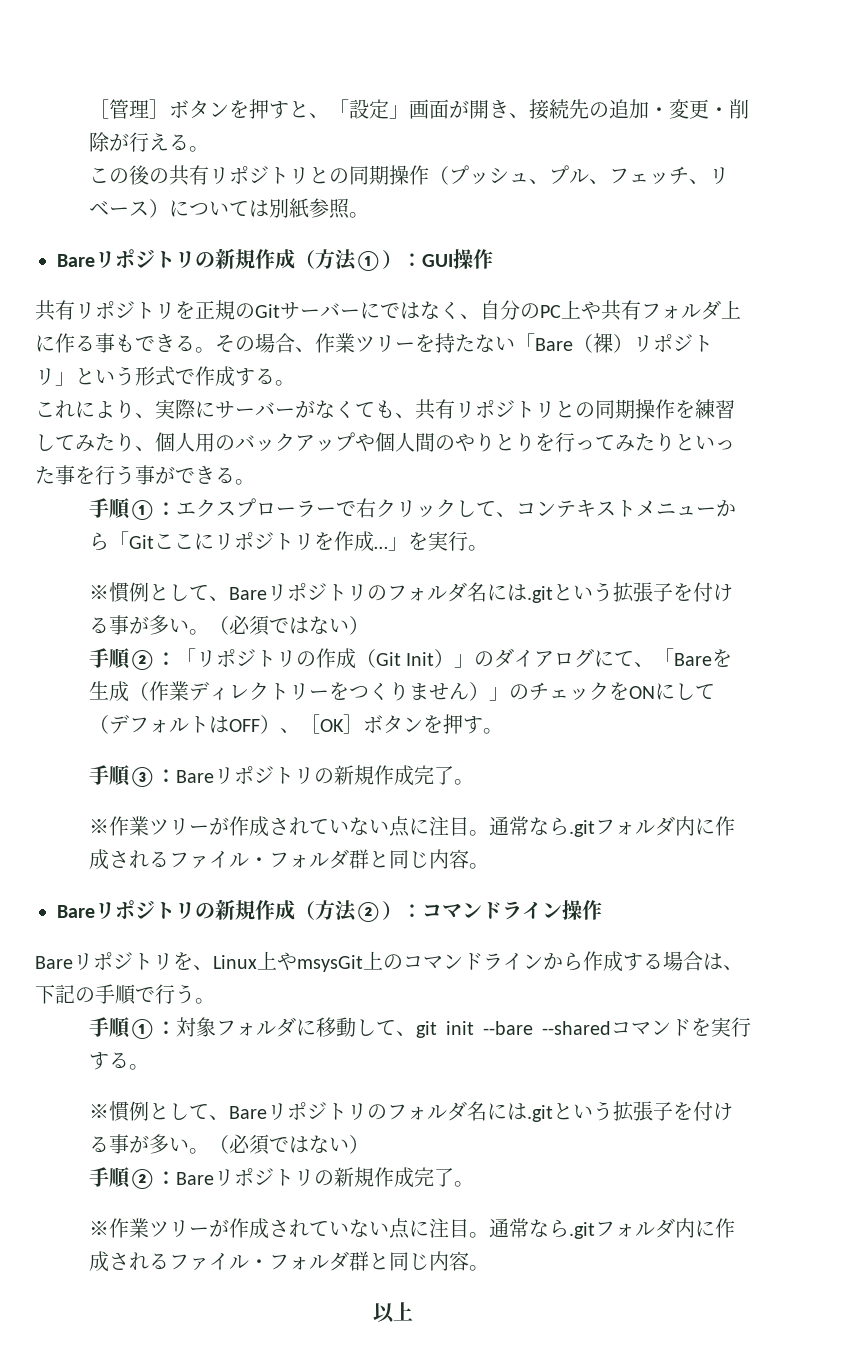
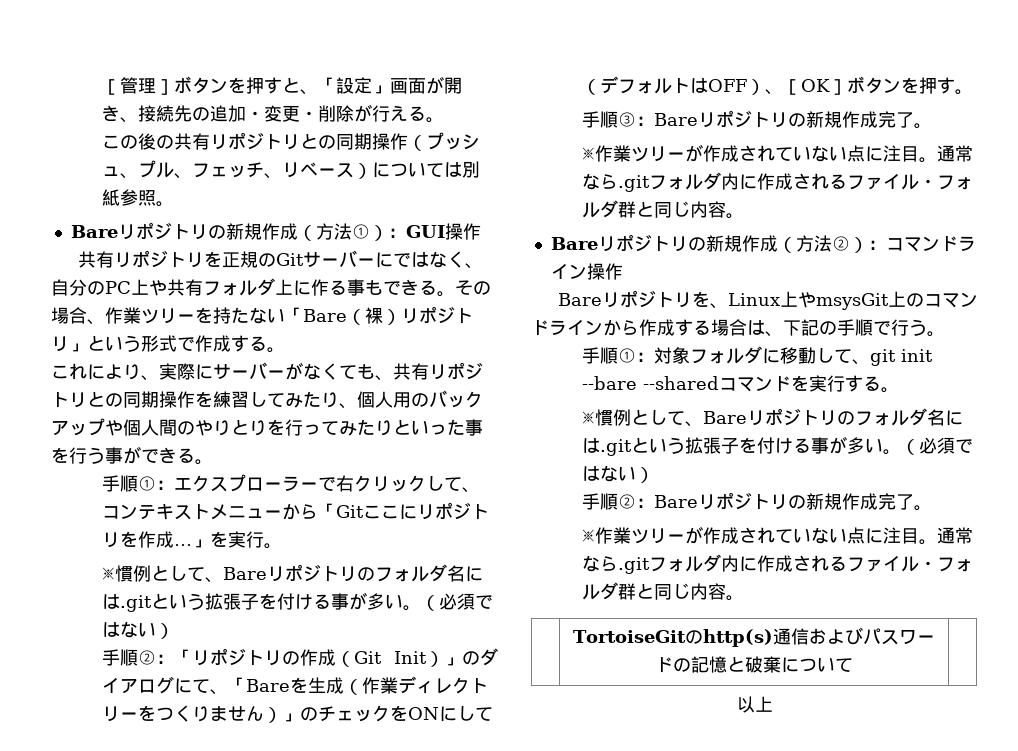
(489, 1268) none -> [573,627,935,647] [655,656,853,673] // | TortoiseGitのhttp(s)通信およびパスワードの記憶と破棄について |

